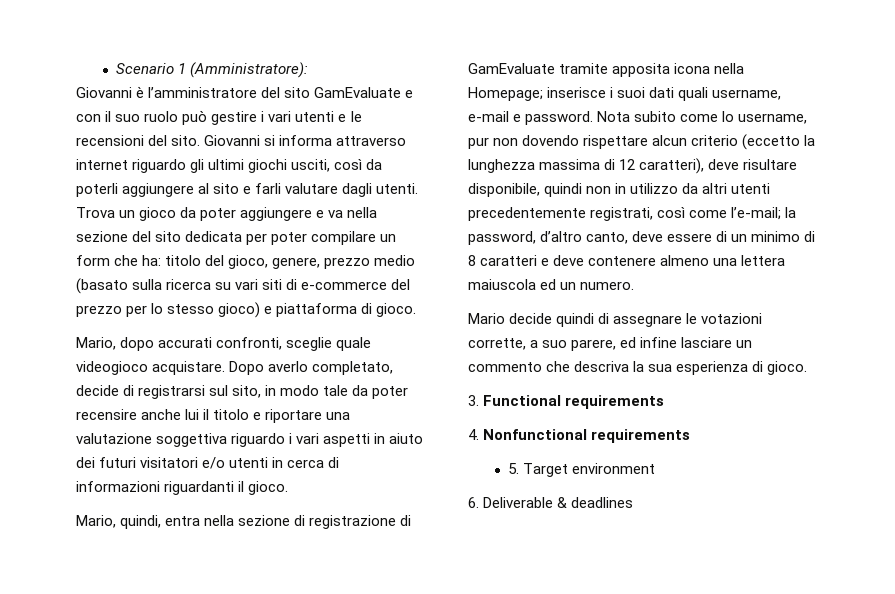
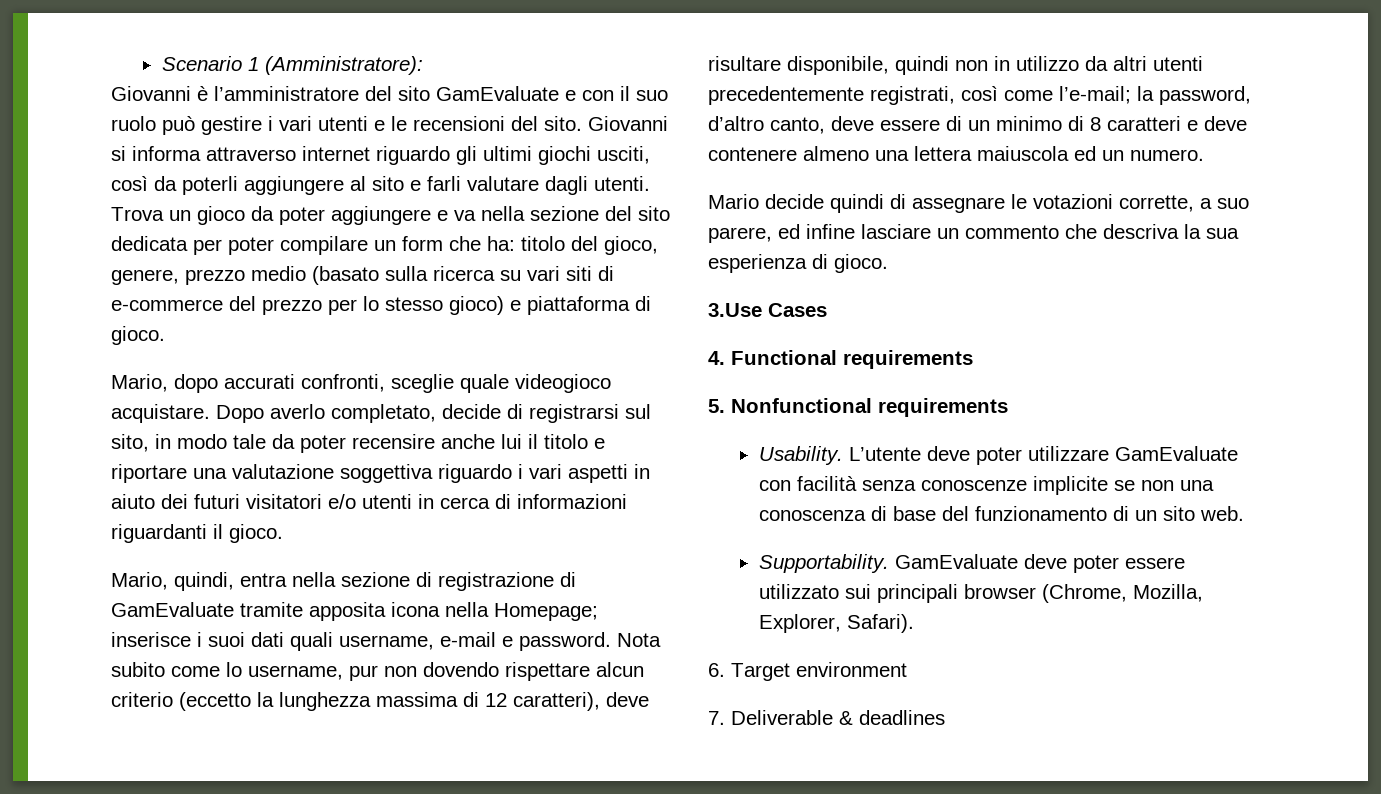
[468,395,479,406] 3. -> [708,303,827,317] [708,351,725,365] 3.Use Cases // 4.
[468,429,479,440] 4. -> [708,399,725,413] 5.
[508,463,520,474] 5. -> [758,446,1238,465] [758,476,1214,495] [758,506,1244,521] [758,554,1185,573] [758,584,1203,603] [758,614,914,633] [708,663,725,677] Usability. L’utente deve poter utilizzare GamEvaluate con facilità senza conoscenze implicite se non una conoscenza di base del funzionamento di un sito web. // Supportability. GamEvaluate deve poter essere utilizzato sui principali browser (Chrome, Mozilla, Explorer, Safari). // 6.
[468,497,479,508] 6. -> [708,711,725,725] 7.

